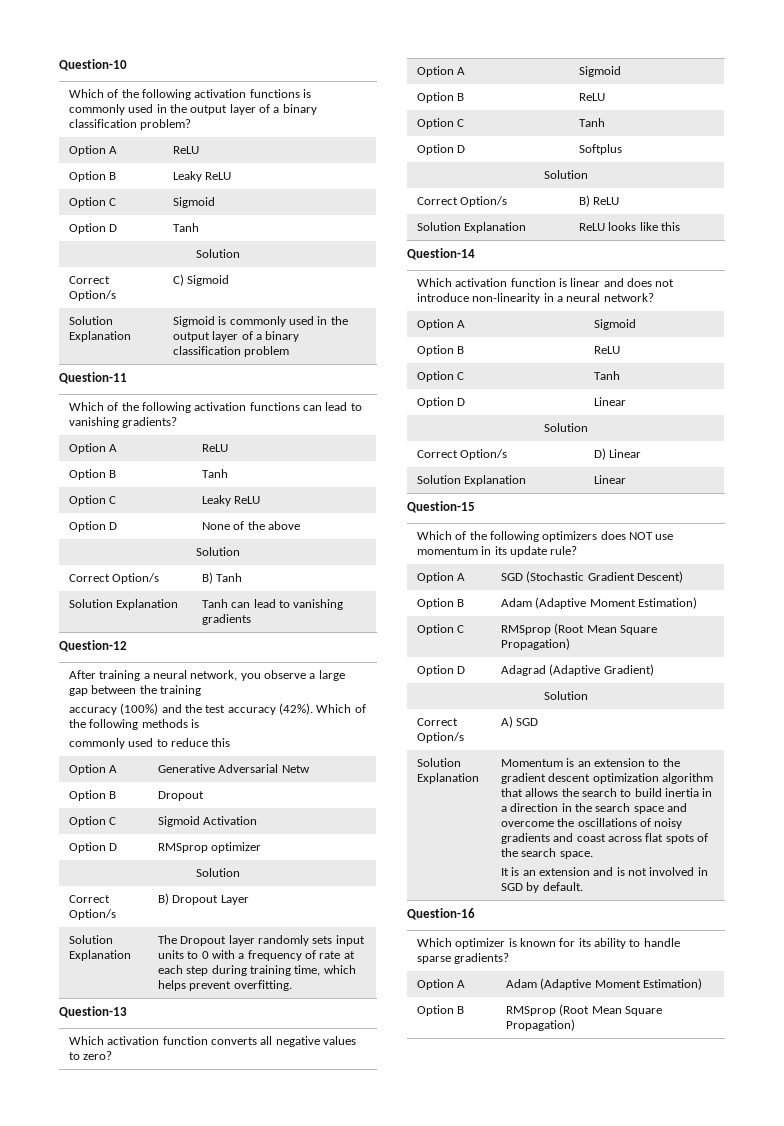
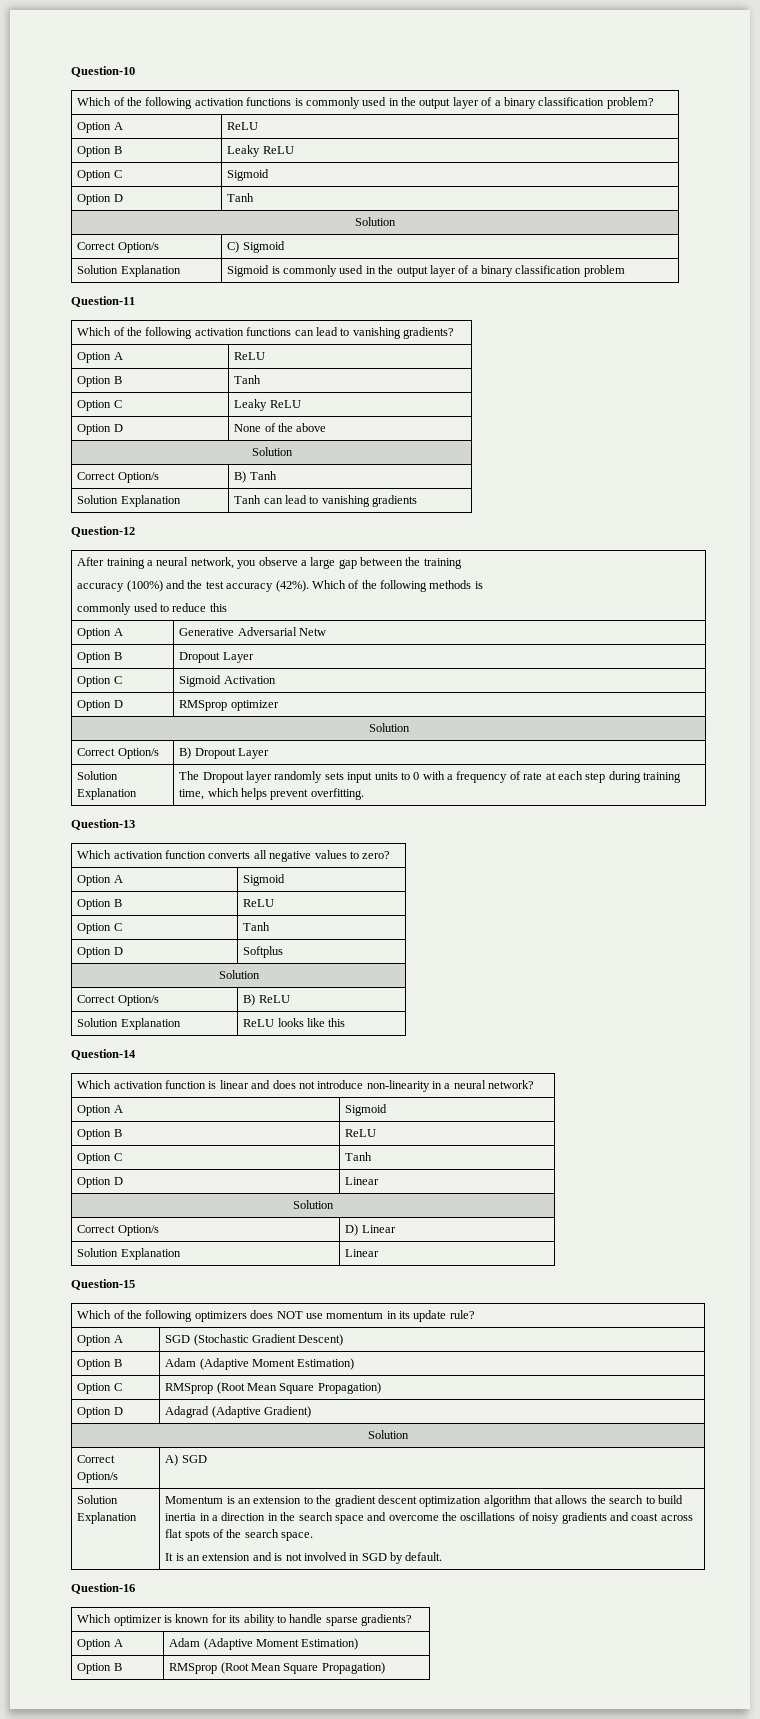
(204, 796) none -> [222,652,254,663] Layer

